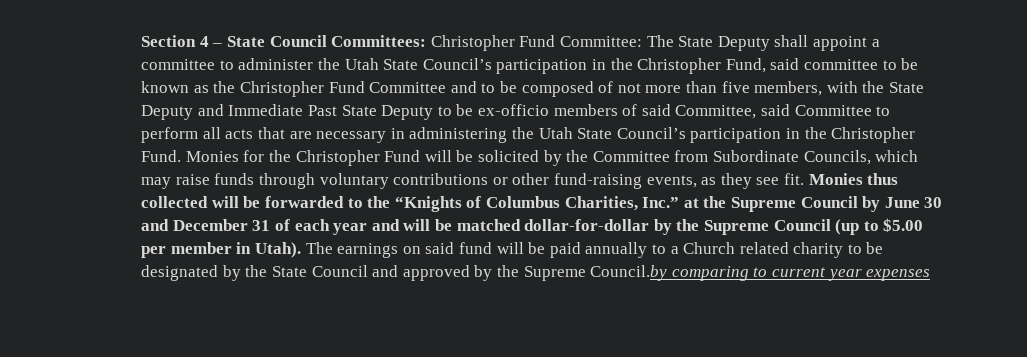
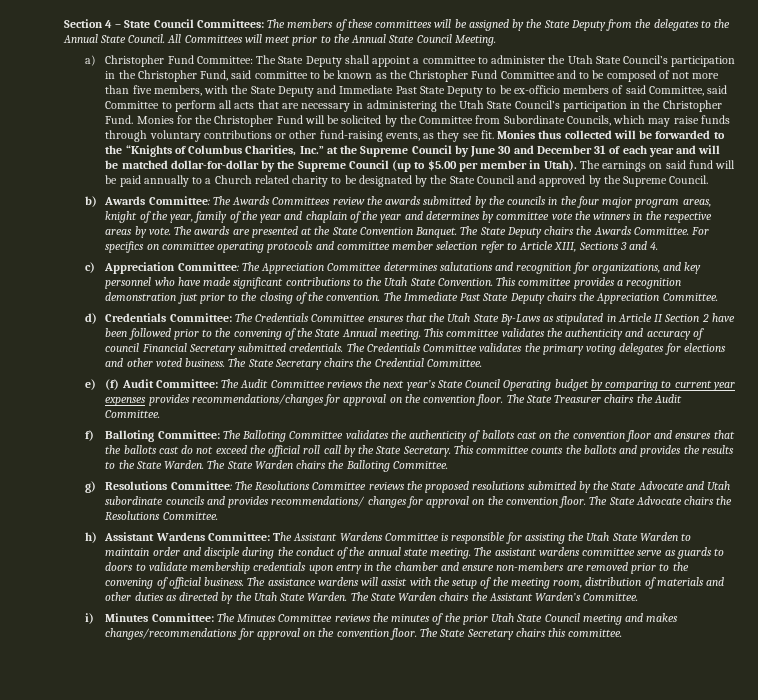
(427, 41) none -> [267,19,731,31] [62,34,496,46] [84,55,96,66] The members of these committees will be assigned by the State Deputy from the delegates to the Annual State Council. All Committees will meet prior to the Annual State Council Meeting. // a)
[590,265,668,281] Council.by -> [669,175,709,184] [84,196,711,208] [105,211,712,223] [105,226,710,238] [105,241,659,253] [84,262,702,274] [105,277,682,289] [105,292,718,304] [84,313,735,325] [105,328,704,340] [105,343,726,355] [105,358,482,370] [84,379,603,391] Council. // b) Awards Committee: The Awards Committees review the awards submitted by the councils in the four major program areas, knight of the year, family of the year and chaplain of the year and determines by committee vote the winners in the respective areas by vote. The awards are presented at the State Convention Banquet. The State Deputy chairs the Awards Committee. For specifics on committee operating protocols and committee member selection refer to Article XIII, Sections 3 and 4. // c) Appreciation Committee: The Appreciation Committee determines salutations and recognition for organizations, and key personnel who have made significant contributions to the Utah State Convention. This committee provides a recognition demonstration just prior to the closing of the convention. The Immediate Past State Deputy chairs the Appreciation Committee. // d) Credentials Committee: The Credentials Committee ensures that the Utah State By-Laws as stipulated in Article II Section 2 have been followed prior to the convening of the State Annual meeting. This committee validates the authenticity and accuracy of council Financial Secretary submitted credentials. The Credentials Committee validates the primary voting delegates for elections and other voted business. The State Secretary chairs the Credential Committee. // e) (f) Audit Committee: The Audit Committee reviews the next year’s State Council Operating budget by
(931, 275) none -> [148,394,682,406] [105,410,161,418] [84,430,735,442] [105,445,734,457] [105,460,448,472] [84,481,731,493] [105,496,733,508] [105,511,218,520] [84,532,692,544] [105,547,725,559] [105,562,689,574] [105,577,725,589] [105,592,639,604] [84,613,679,625] [105,628,623,640] provides recommendations/changes for approval on the convention floor. The State Treasurer chairs the Audit Committee. // f) Balloting Committee: The Balloting Committee validates the authenticity of ballots cast on the convention floor and ensures that the ballots cast do not exceed the official roll call by the State Secretary. This committee counts the ballots and provides the results to the State Warden. The State Warden chairs the Balloting Committee. // g) Resolutions Committee: The Resolutions Committee reviews the proposed resolutions submitted by the State Advocate and Utah subordinate councils and provides recommendations/ changes for approval on the convention floor. The State Advocate chairs the Resolutions Committee. // h) Assistant Wardens Committee: The Assistant Wardens Committee is responsible for assisting the Utah State Warden to maintain order and disciple during the conduct of the annual state meeting. The assistant wardens committee serve as guards to doors to validate membership credentials upon entry in the chamber and ensure non-members are removed prior to the convening of official business. The assistance wardens will assist with the setup of the meeting room, distribution of materials and other duties as directed by the Utah State Warden. The State Warden chairs the Assistant Warden’s Committee. // i) Minutes Committee: The Minutes Committee reviews the minutes of the prior Utah State Council meeting and makes changes/recommendations for approval on the convention floor. The State Secretary chairs this committee.

